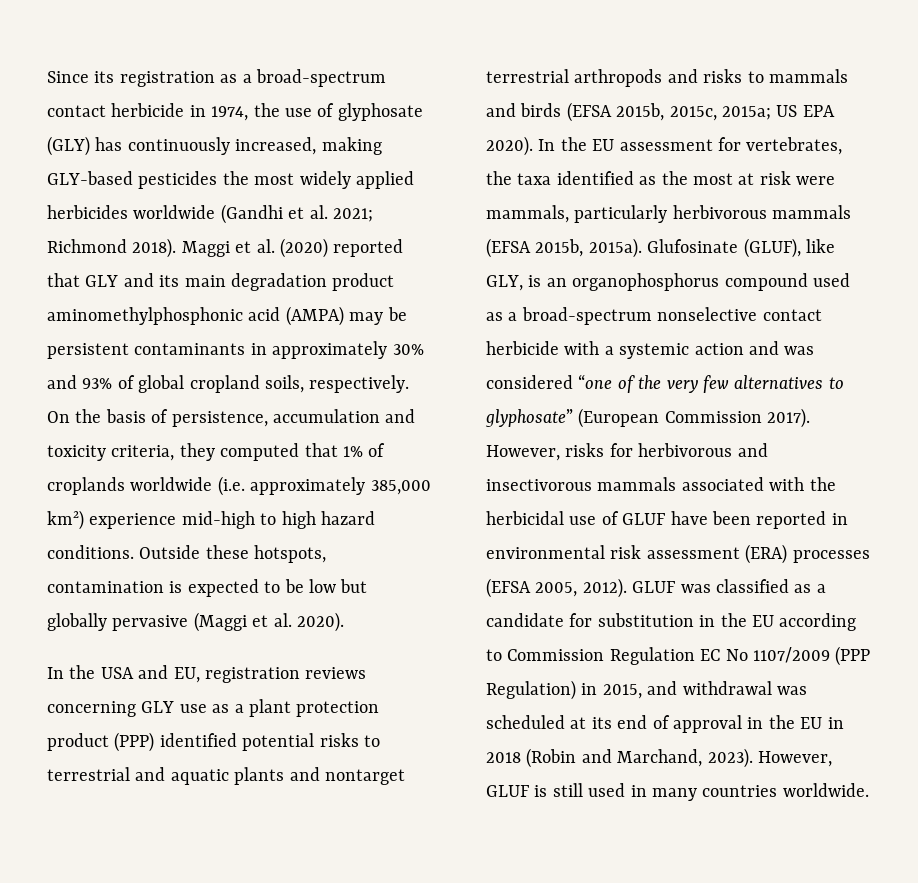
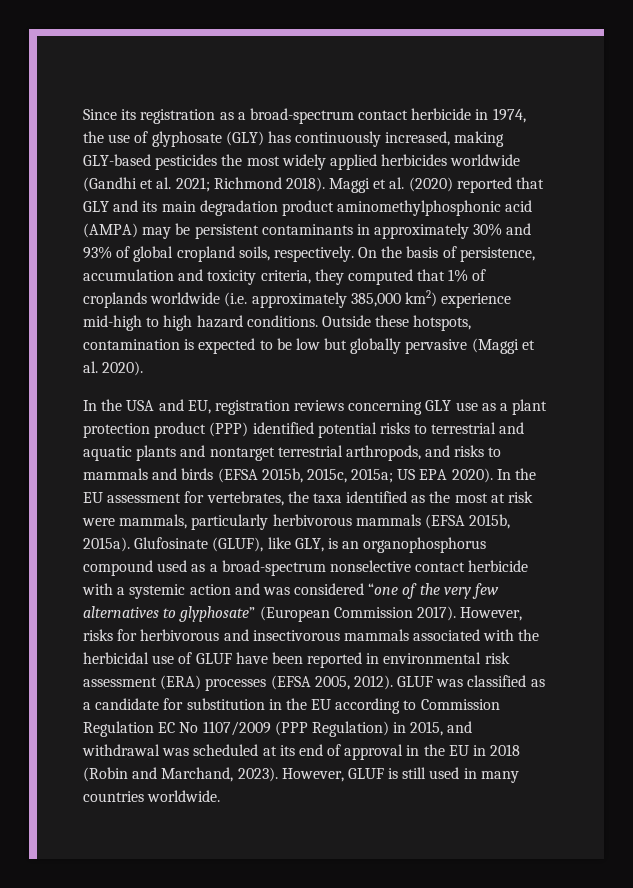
[574,69,663,87] arthropods -> [345,445,421,461] arthropods,

